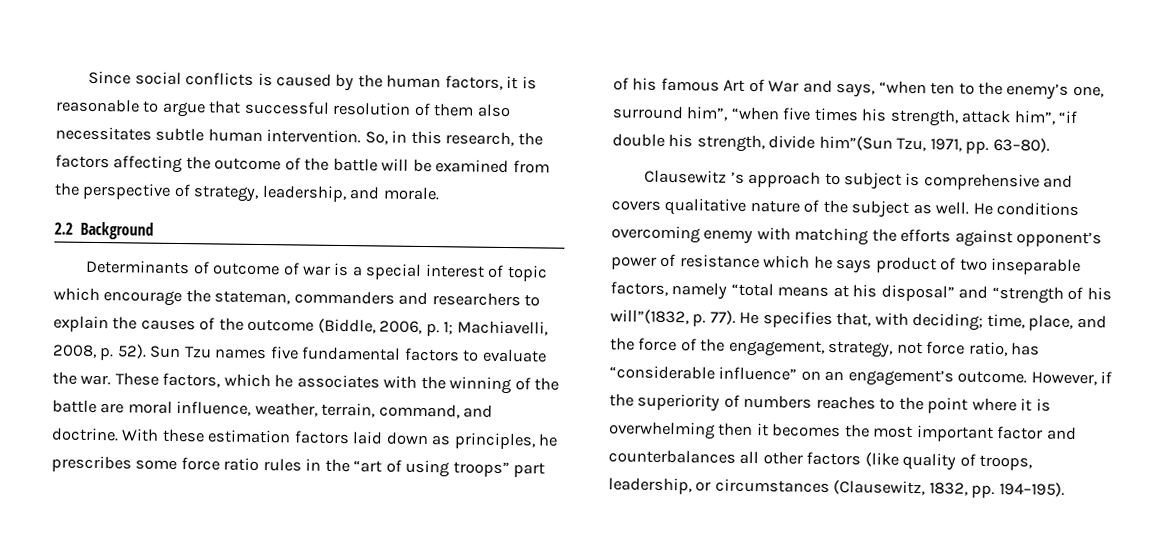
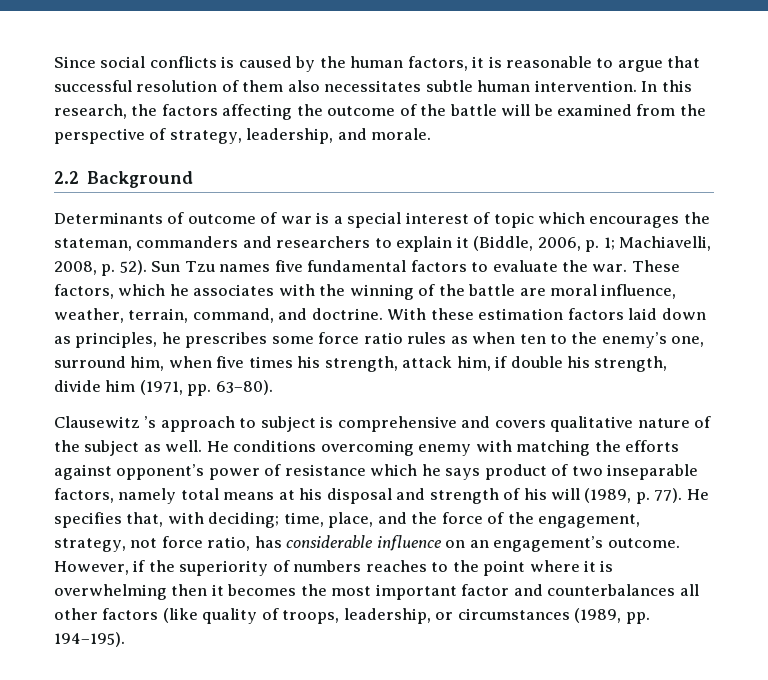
[364,130,408,145] So, in -> [641,81,658,92] In
[103,290,183,307] encourage -> [589,216,680,228] encourages
[112,316,315,332] the causes of the outcome -> [456,236,469,248] it
[305,458,546,478] [613,77,927,98] in the “art of using troops” part of his famous Art of War and says, “when -> [450,332,516,344] as when
[686,106,780,121] him”, “when -> [130,356,212,371] him, when
[1013,110,1079,125] him”, “if -> [456,356,508,371] him, if
[818,135,962,152] him”(Sun Tzu, 1971, -> [105,380,183,395] him (1971,
[730,282,774,297] “total -> [180,488,219,500] total
[880,284,1112,304] [610,309,689,325] disposal” and “strength of his will”(1832, -> [326,488,632,504] disposal and strength of his will (1989,
[609,365,798,381] “considerable influence” -> [286,535,442,551] considerable influence
[833,480,968,496] (Clausewitz, 1832, -> [574,608,622,623] (1989,

